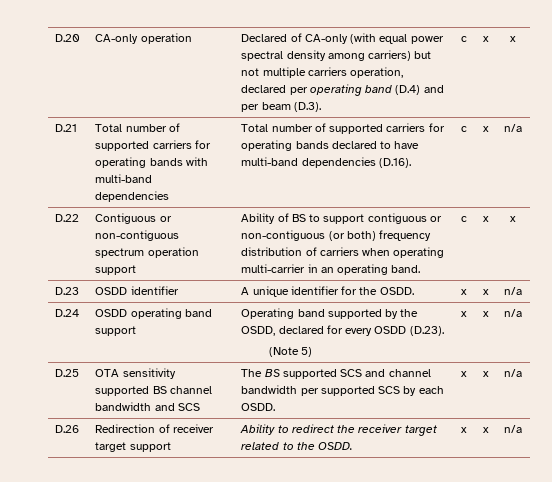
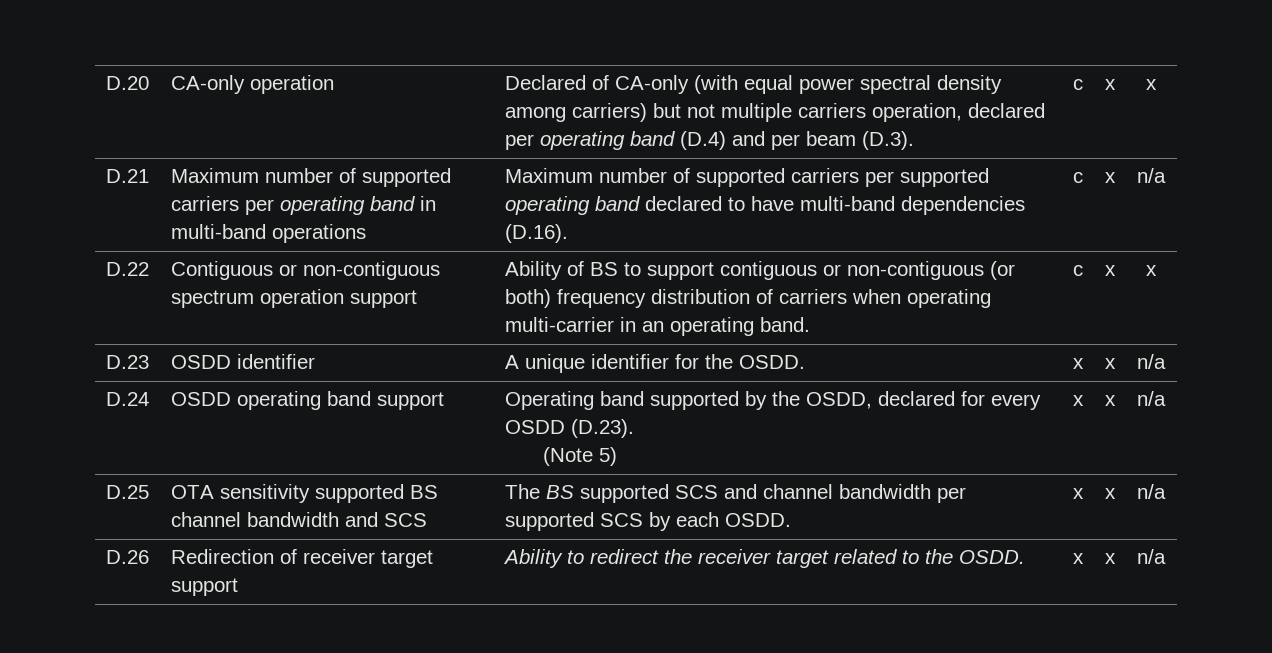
[95,123,180,132] [95,140,211,151] [95,157,208,168] [95,174,153,183] [95,191,170,202] [241,123,445,134] [241,140,329,151] Total number of supported carriers for operating bands with multi-band dependencies | Total number of supported carriers for operating bands -> [170,168,451,187] [170,196,436,215] [170,224,366,243] [504,168,989,187] [504,196,640,215] Maximum number of supported carriers per operating band in multi-band operations | Maximum number of supported carriers per supported operating band

